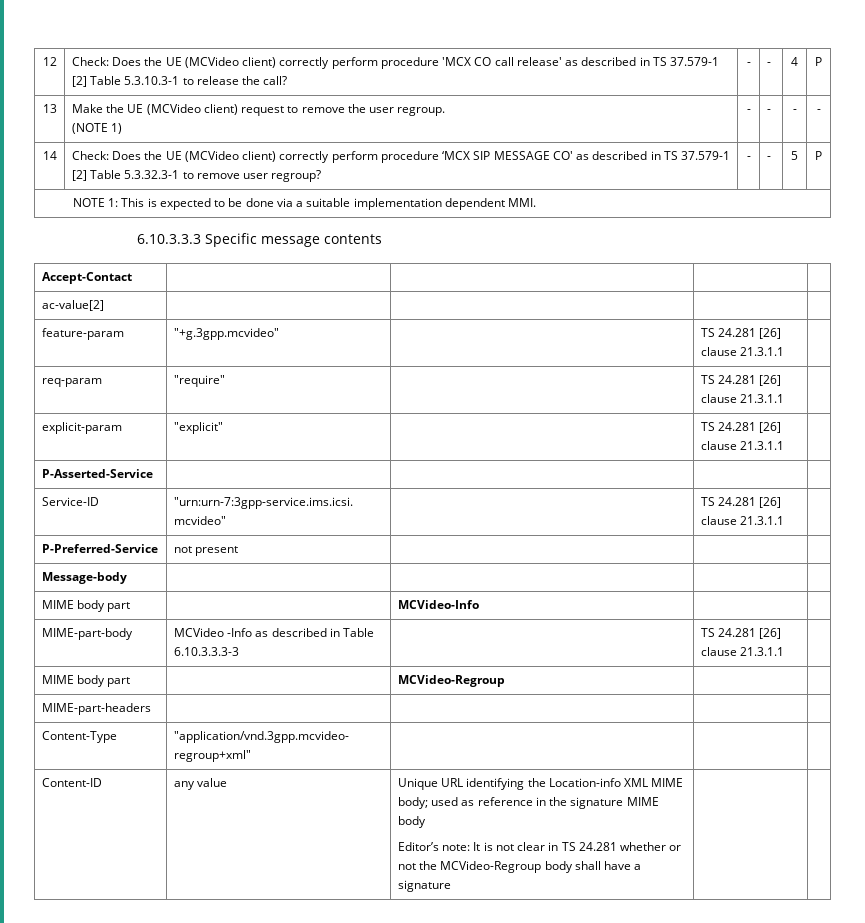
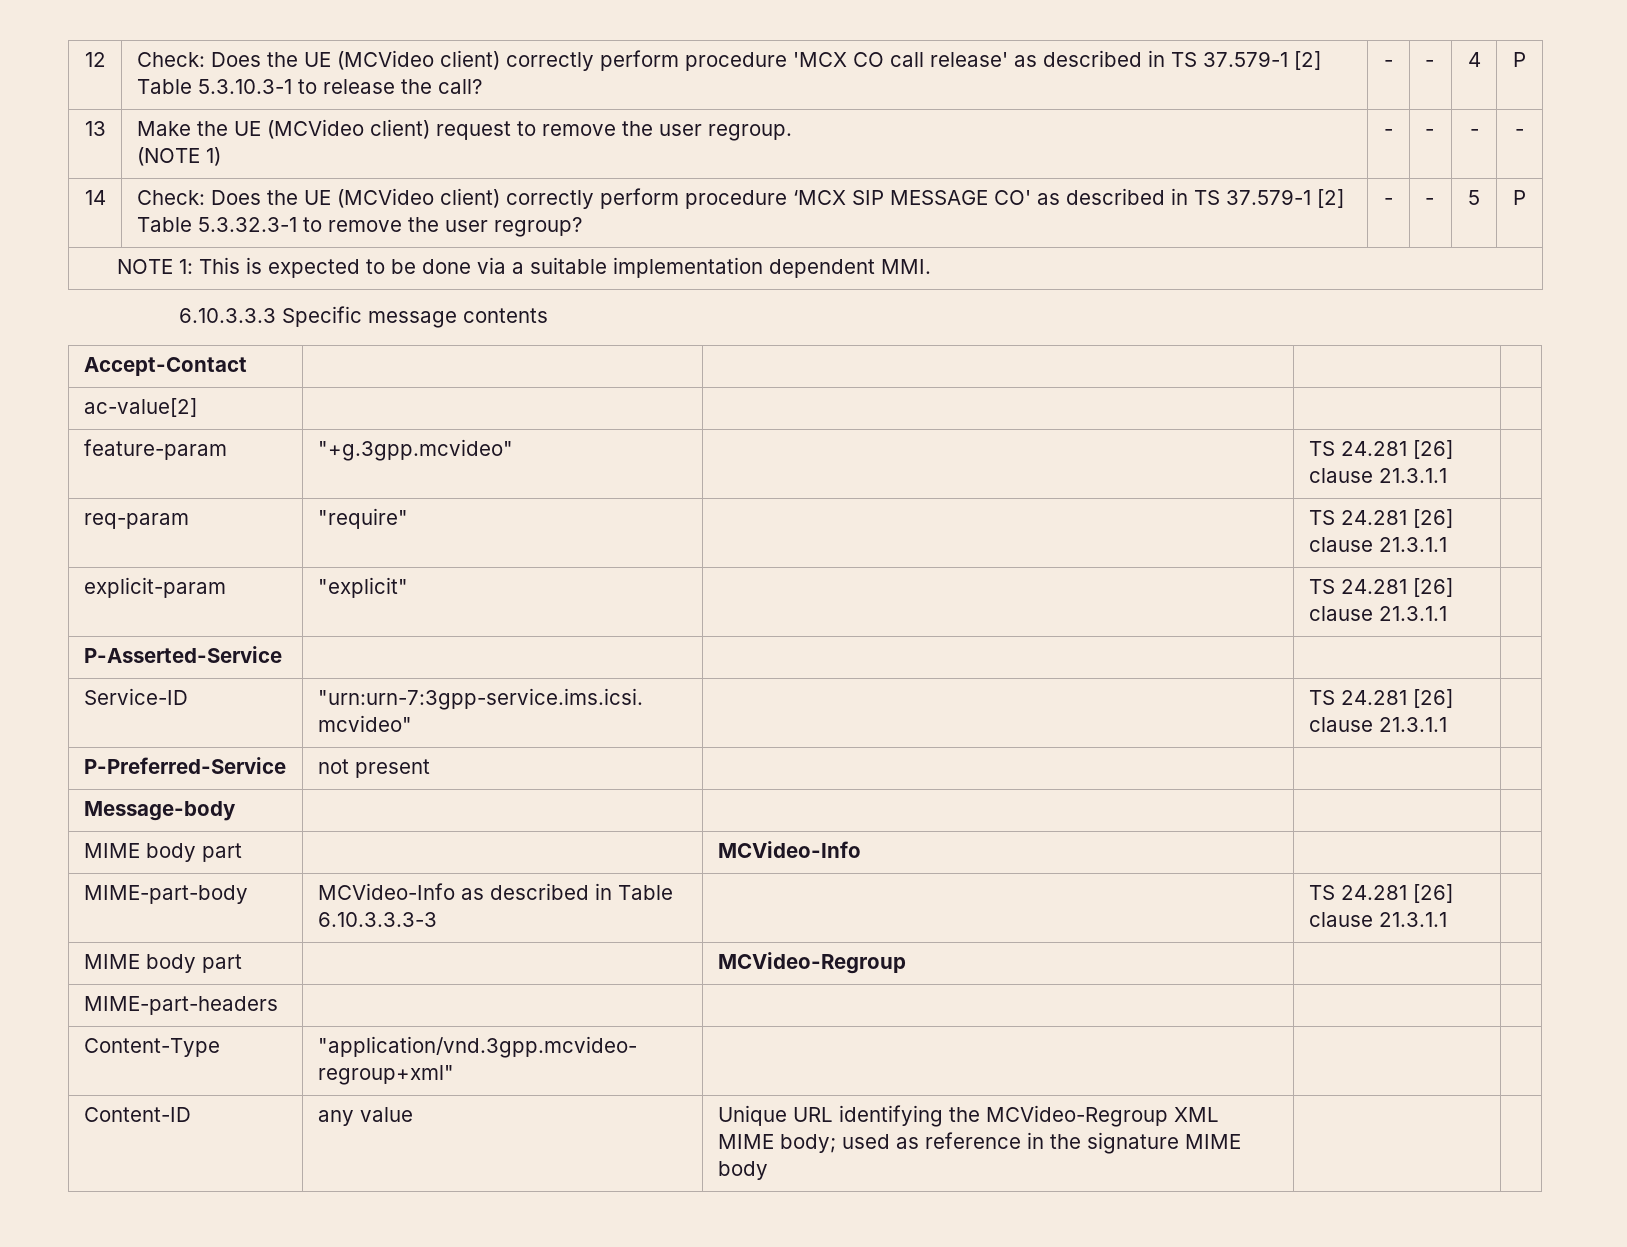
(240, 176) none -> [407,217,439,232] the
[173,628,253,637] MCVideo -Info -> [317,883,455,900] MCVideo-Info
[548,778,621,787] Location-info -> [985,1105,1168,1127] MCVideo-Regroup
[397,842,682,851] [397,861,642,873] [397,880,451,892] // Editor’s note: It is not clear in TS 24.281 whether or not the MCVideo-Regroup body shall have a signature -> (768, 1170) none

